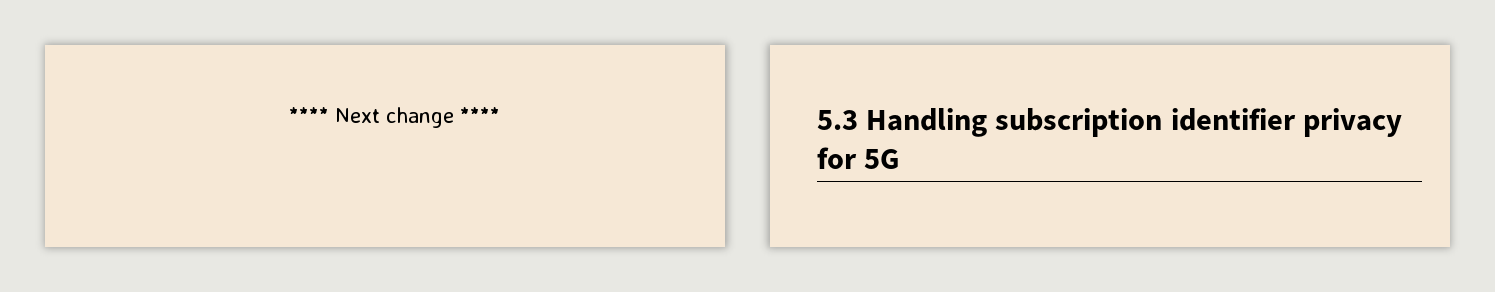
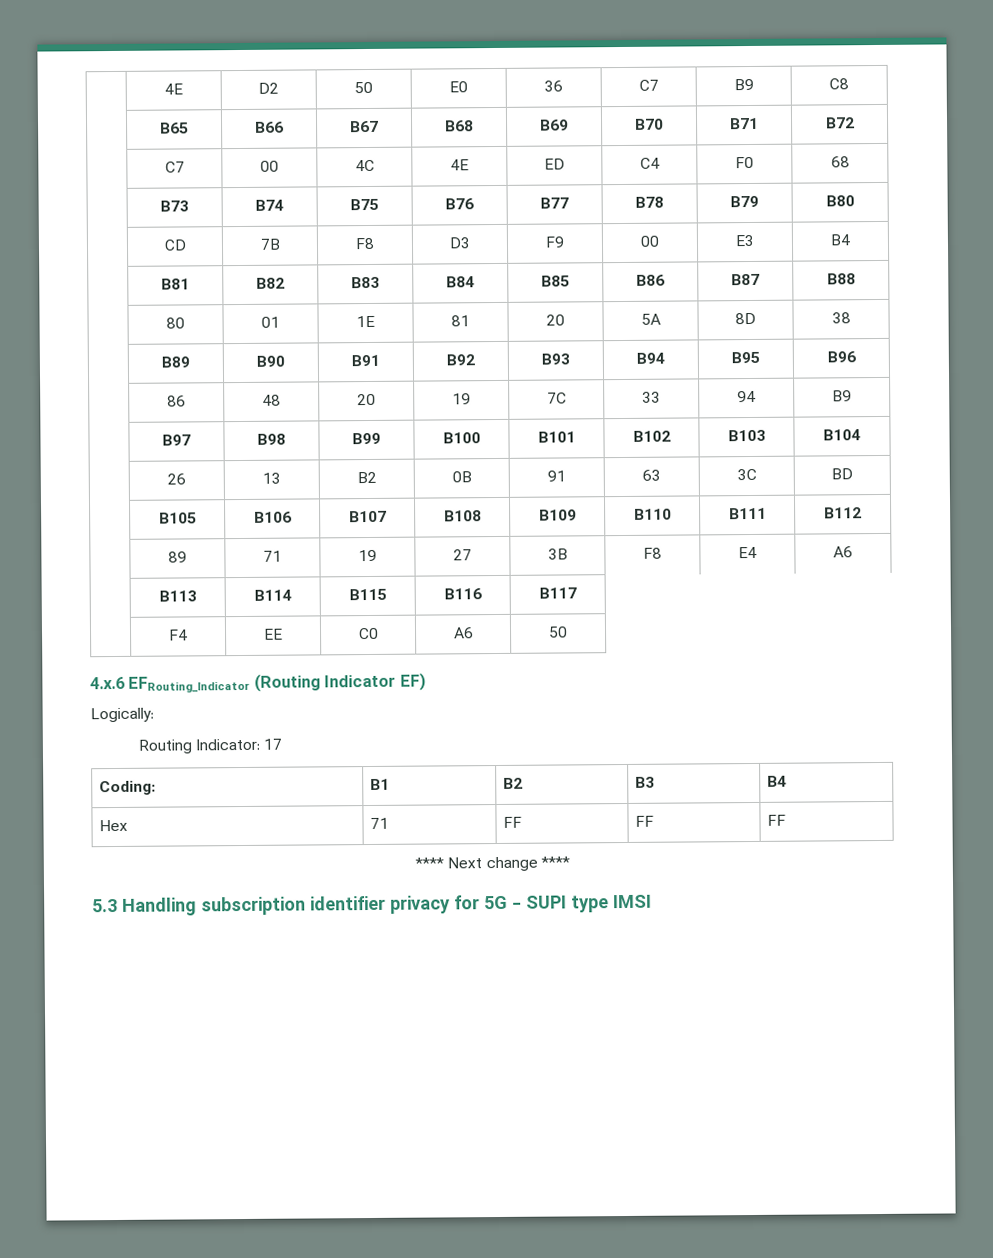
(289, 115) none -> [164,83,183,95] [258,82,279,94] [354,81,373,94] [449,81,468,93] [544,80,563,92] [638,79,659,91] [733,78,754,91] [829,78,849,90] [160,122,189,134] [255,121,284,133] [350,120,379,133] [445,120,474,132] [540,119,569,131] [634,118,664,130] [729,117,759,130] [824,117,855,129] [164,161,185,173] [260,160,279,172] [354,159,375,172] [450,159,469,171] [544,158,565,170] [639,157,660,169] [735,156,754,169] [830,156,850,168] [160,200,189,212] [255,199,284,211] [350,198,379,211] [445,198,474,210] [540,197,569,209] [635,196,664,208] [730,195,759,208] [825,195,855,207] [163,239,187,251] [259,238,281,250] [355,237,375,250] [449,237,471,249] [545,236,565,248] [640,235,660,247] [735,234,754,247] [830,234,850,246] [161,278,190,290] [256,277,285,289] [351,276,380,289] [446,276,475,288] [541,275,570,287] [636,274,665,286] [731,273,760,286] [826,273,856,285] [166,317,185,329] [261,316,280,328] [356,315,375,328] [451,315,470,327] [546,314,565,326] [640,313,661,325] [735,312,756,325] [831,312,851,324] [161,356,190,368] [256,355,285,367] [351,354,380,367] [446,354,475,366] [541,353,570,365] [636,352,665,364] [731,351,760,364] [826,351,856,363] [167,395,186,407] [262,394,281,406] [357,393,376,406] [452,393,471,405] [546,392,567,404] [642,391,661,403] [737,390,756,403] [832,390,852,402] [162,434,191,446] [257,433,286,445] [352,432,381,445] [442,432,481,444] [537,431,576,443] [632,430,671,442] [727,429,766,442] [823,429,861,441] [167,473,186,485] [262,472,281,484] [356,471,377,484] [451,471,472,483] [547,470,566,482] [642,469,661,481] [736,468,757,481] [831,468,853,480] [158,512,197,524] [253,511,292,523] [348,510,387,523] [443,510,482,522] [538,509,577,521] [633,508,672,520] [728,507,767,520] [824,507,862,519] [168,551,187,563] [263,550,282,562] [358,549,377,562] [453,549,472,561] [547,548,568,560] [643,547,662,559] [738,546,757,559] [833,546,853,558] [158,590,197,602] [253,589,292,601] [348,588,387,601] [443,588,482,600] [538,587,577,599] [168,629,188,641] [263,628,283,640] [357,627,379,640] [452,627,474,639] [548,626,568,638] [90,672,426,693] [90,707,154,723] [138,738,283,754] [98,780,156,796] [369,778,390,791] [502,777,523,789] [634,776,655,788] [766,775,787,787] [98,819,128,832] [369,817,389,830] [502,816,522,828] [634,815,654,827] [766,814,786,826] | 4E | D2 | 50 | E0 | 36 | C7 | B9 | C8 // | B65 | B66 | B67 | B68 | B69 | B70 | B71 | B72 // | C7 | 00 | 4C | 4E | ED | C4 | F0 | 68 // | B73 | B74 | B75 | B76 | B77 | B78 | B79 | B80 // | CD | 7B | F8 | D3 | F9 | 00 | E3 | B4 // | B81 | B82 | B83 | B84 | B85 | B86 | B87 | B88 // | 80 | 01 | 1E | 81 | 20 | 5A | 8D | 38 // | B89 | B90 | B91 | B92 | B93 | B94 | B95 | B96 // | 86 | 48 | 20 | 19 | 7C | 33 | 94 | B9 // | B97 | B98 | B99 | B100 | B101 | B102 | B103 | B104 // | 26 | 13 | B2 | 0B | 91 | 63 | 3C | BD // | B105 | B106 | B107 | B108 | B109 | B110 | B111 | B112 // | 89 | 71 | 19 | 27 | 3B | F8 | E4 | A6 // | B113 | B114 | B115 | B116 | B117 // | F4 | EE | C0 | A6 | 50 // 4.x.6 EFRouting_Indicator (Routing Indicator EF) // Logically: // Routing Indicator: 17 // Coding: | B1 | B2 | B3 | B4 // Hex | 71 | FF | FF | FF //
(900, 159) none -> [512,894,652,913] - SUPI type IMSI

